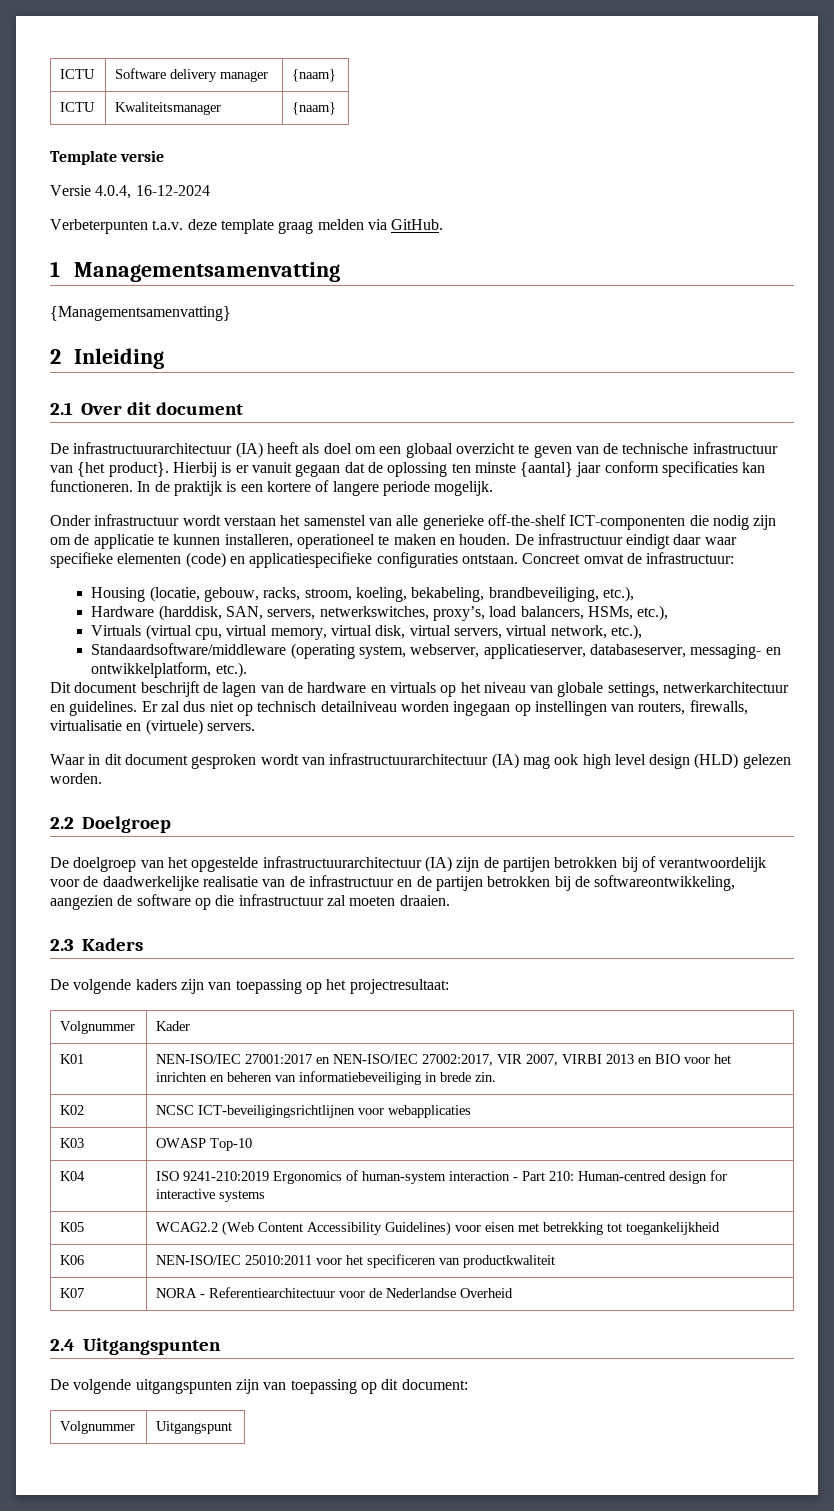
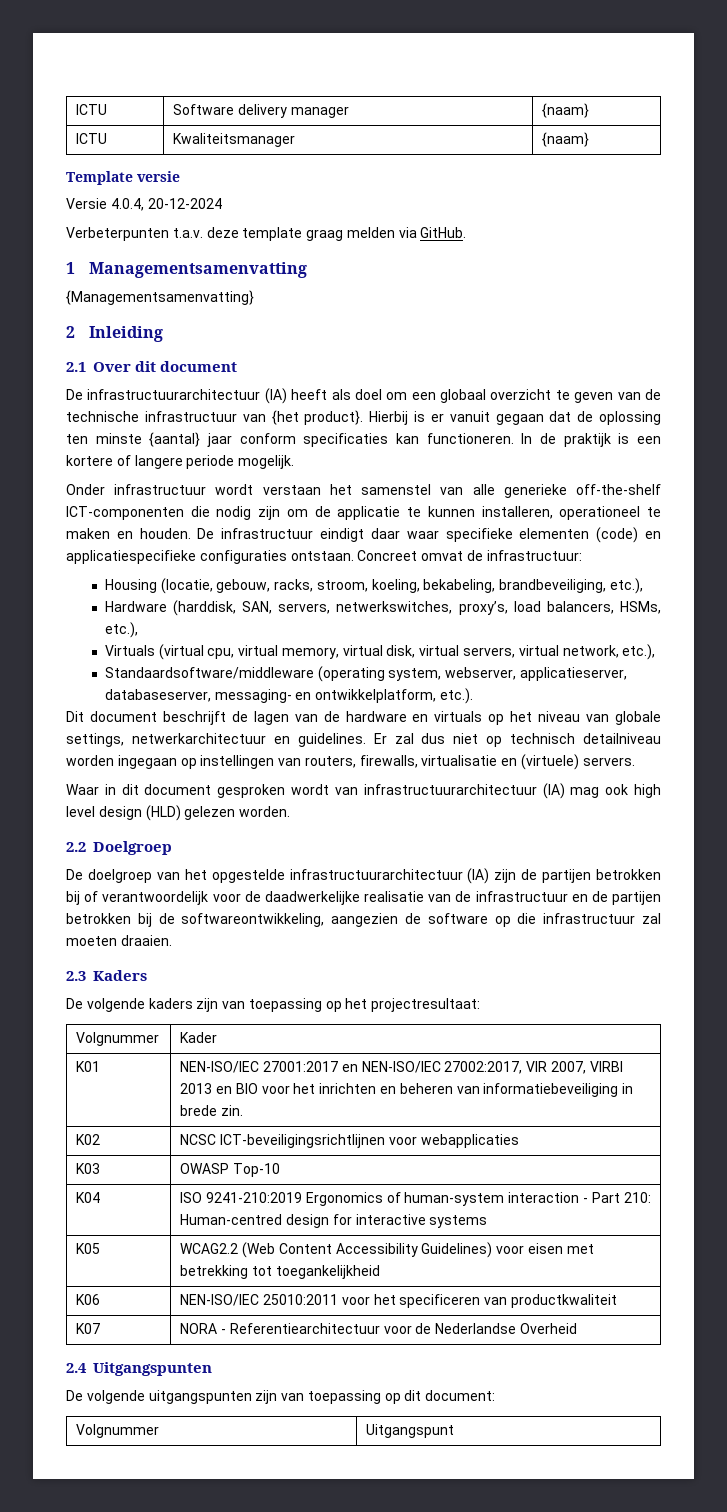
[135,185,210,196] 16-12-2024 -> [147,198,222,209] 20-12-2024

